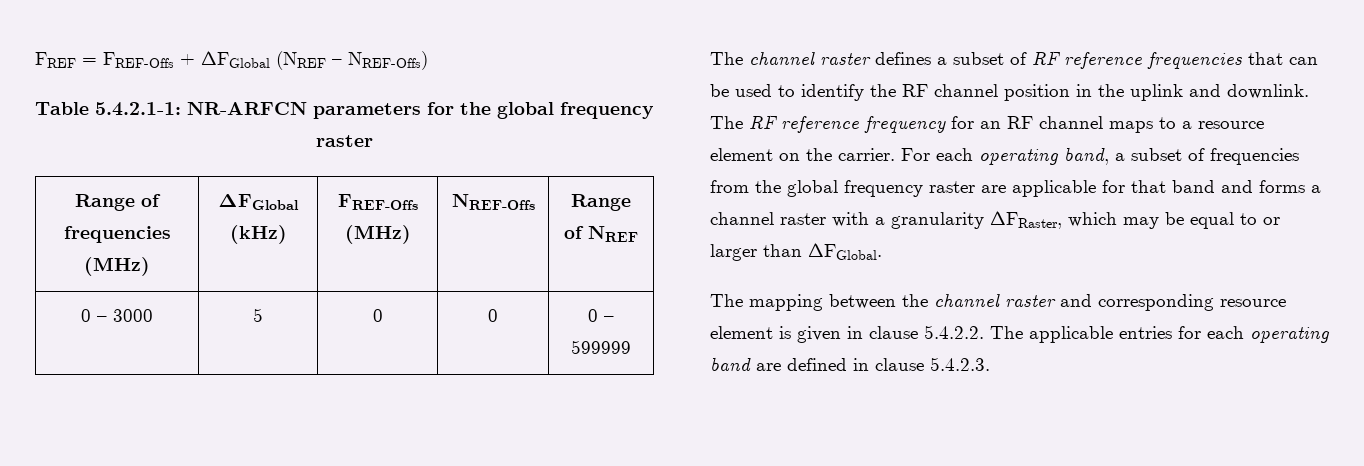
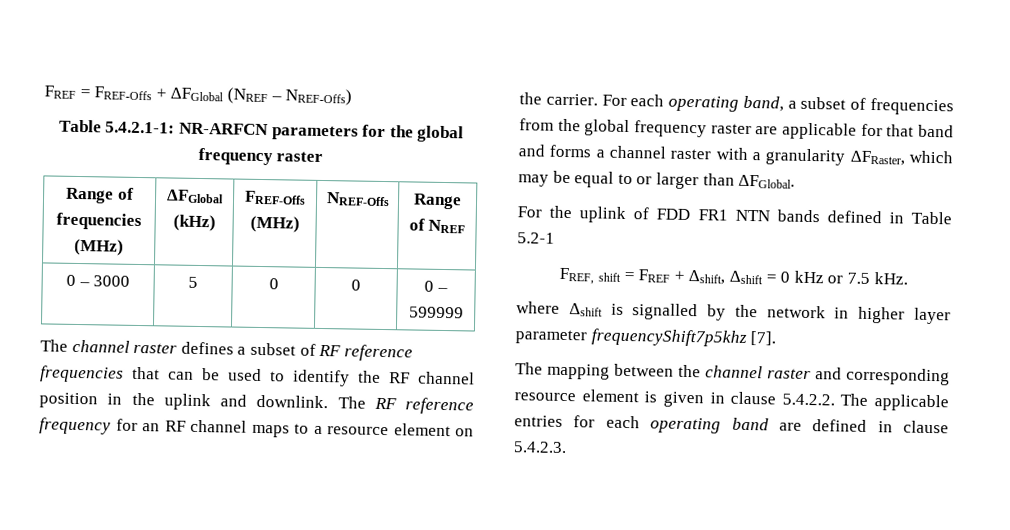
(882, 251) none -> [517,205,952,225] [517,232,555,244] [559,267,908,285] [516,301,951,325] [515,328,777,347] // For the uplink of FDD FR1 NTN bands defined in Table 5.2-1 // FREF, shift = FREF + Δshift, Δshift = 0 kHz or 7.5 kHz. // where Δshift is signalled by the network in higher layer parameter frequencyShift7p5khz [7].

